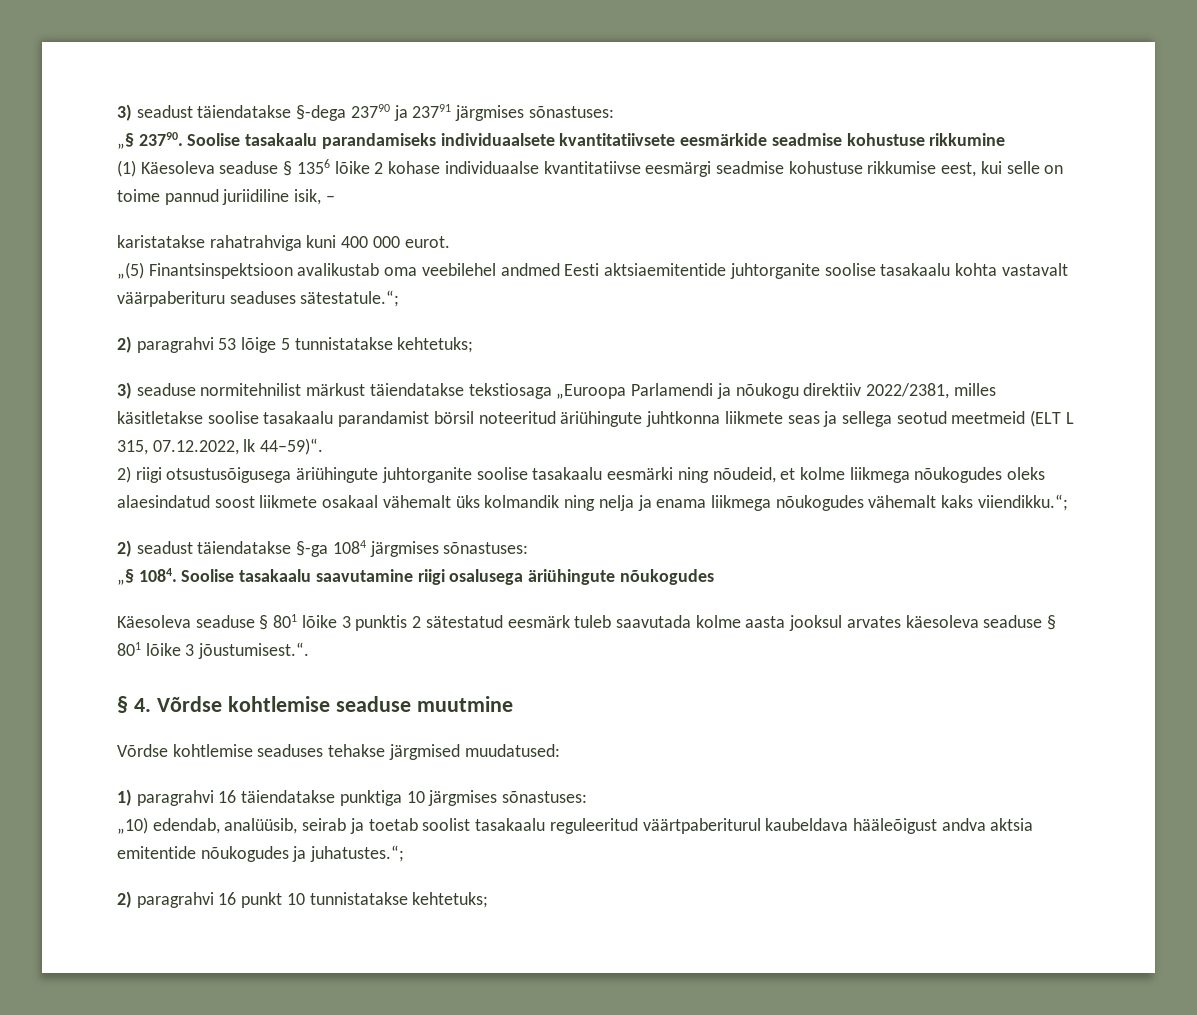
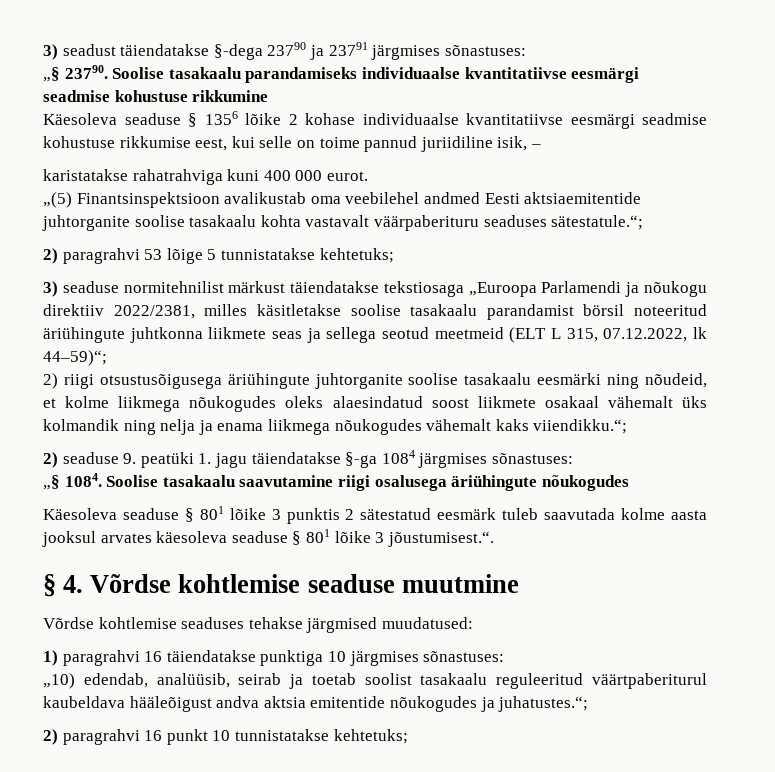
[440,133,768,146] individuaalsete kvantitatiivsete eesmärkide -> [361,67,640,83] individuaalse kvantitatiivse eesmärgi
[117,160,136,177] (1) -> (269, 96) none
[260,438,324,455] 44–59)“. -> [43,350,107,366] 44–59)“;
[136,541,193,554] seadust -> [62,452,247,468] seaduse 9. peatüki 1. jagu

